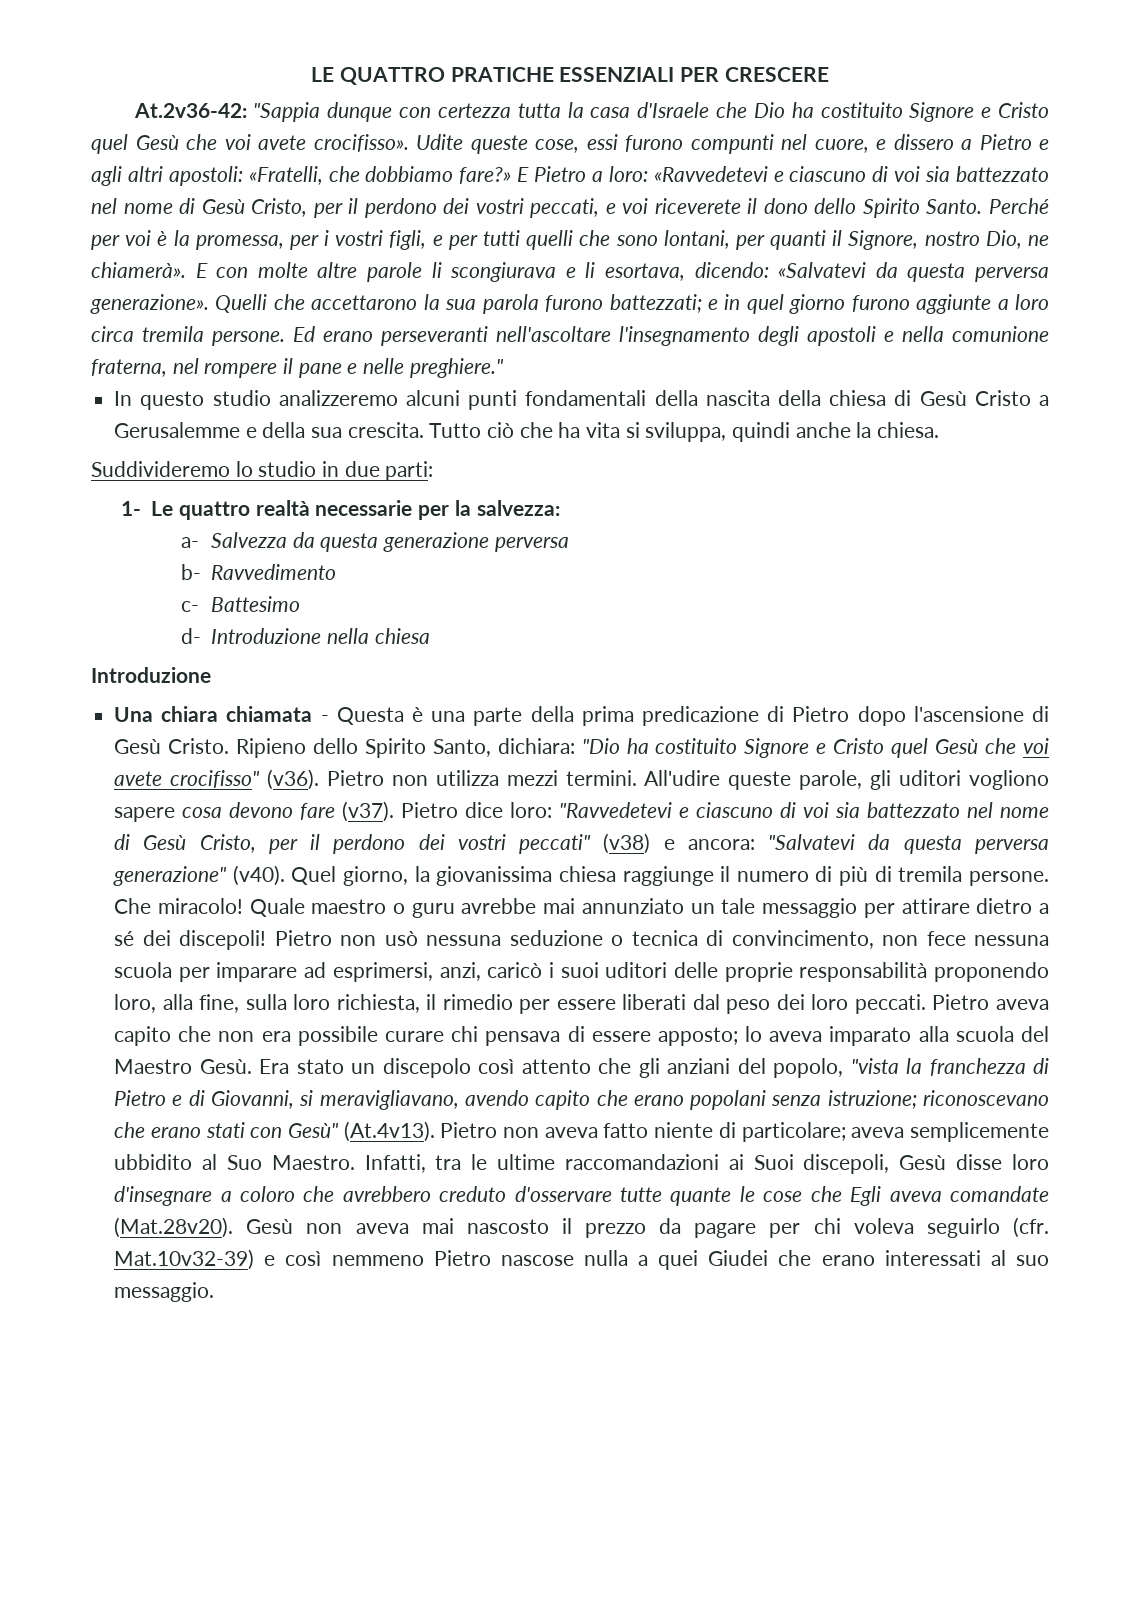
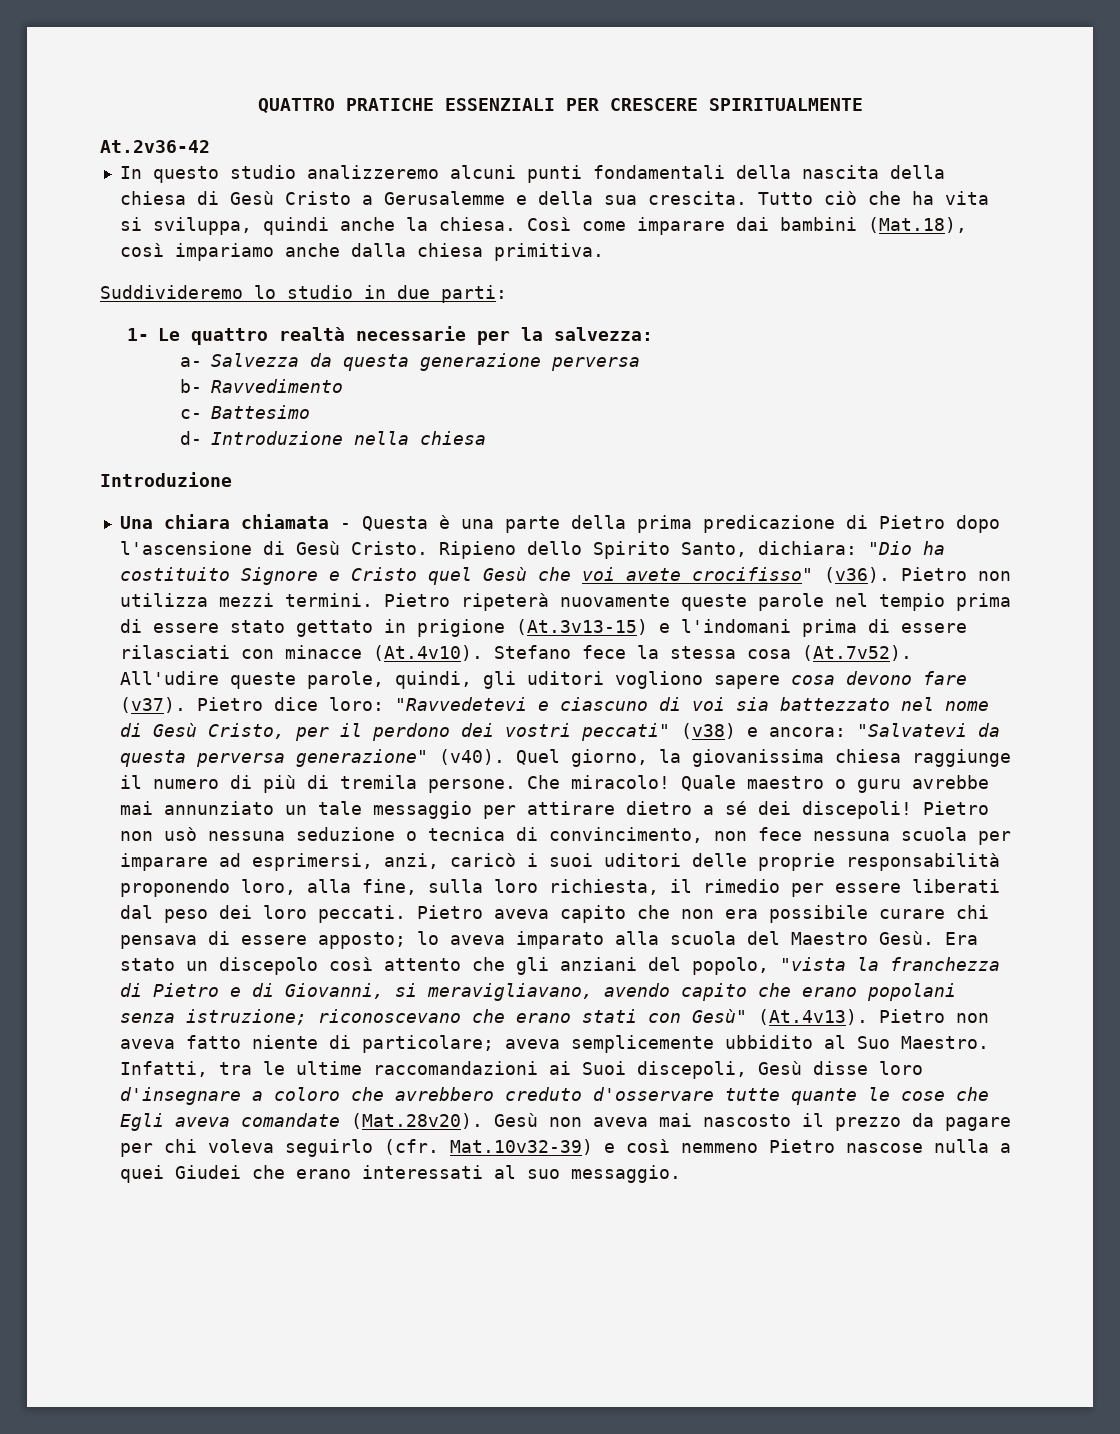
[311,67,335,82] LE -> (257, 105) none
[133,102,1049,122] [91,134,1049,154] [91,166,1049,186] [91,198,1049,218] [91,230,1049,250] [91,262,1050,282] [90,294,1049,314] [91,326,1049,346] [91,358,504,378] // At.2v36-42: "Sappia dunque con certezza tutta la casa d'Israele che Dio ha costituito Signore e Cristo quel Gesù che voi avete crocifisso». Udite queste cose, essi furono compunti nel cuore, e dissero a Pietro e agli altri apostoli: «Fratelli, che dobbiamo fare?» E Pietro a loro: «Ravvedetevi e ciascuno di voi sia battezzato nel nome di Gesù Cristo, per il perdono dei vostri peccati, e voi riceverete il dono dello Spirito Santo. Perché per voi è la promessa, per i vostri figli, e per tutti quelli che sono lontani, per quanti il Signore, nostro Dio, ne chiamerà». E con molte altre parole li scongiurava e li esortava, dicendo: «Salvatevi da questa perversa generazione». Quelli che accettarono la sua parola furono battezzati; e in quel giorno furono aggiunte a loro circa tremila persone. Ed erano perseveranti nell'ascoltare l'insegnamento degli apostoli e nella comunione fraterna, nel rompere il pane e nelle preghiere." -> [708,98,863,111] [100,140,210,153] SPIRITUALMENTE // At.2v36-42
(940, 430) none -> [526,217,967,235] [119,243,604,261] Così come imparare dai bambini (Mat.18), così impariamo anche dalla chiesa primitiva.
(637, 778) none -> [383,593,1011,611] [119,619,967,637] [119,645,912,661] Pietro ripeterà nuovamente queste parole nel tempio prima di essere stato gettato in prigione (At.3v13-15) e l'indomani prima di essere rilasciati con minacce (At.4v10). Stefano fece la stessa cosa (At.7v52).
(863, 780) none -> [394,671,472,689] quindi,

